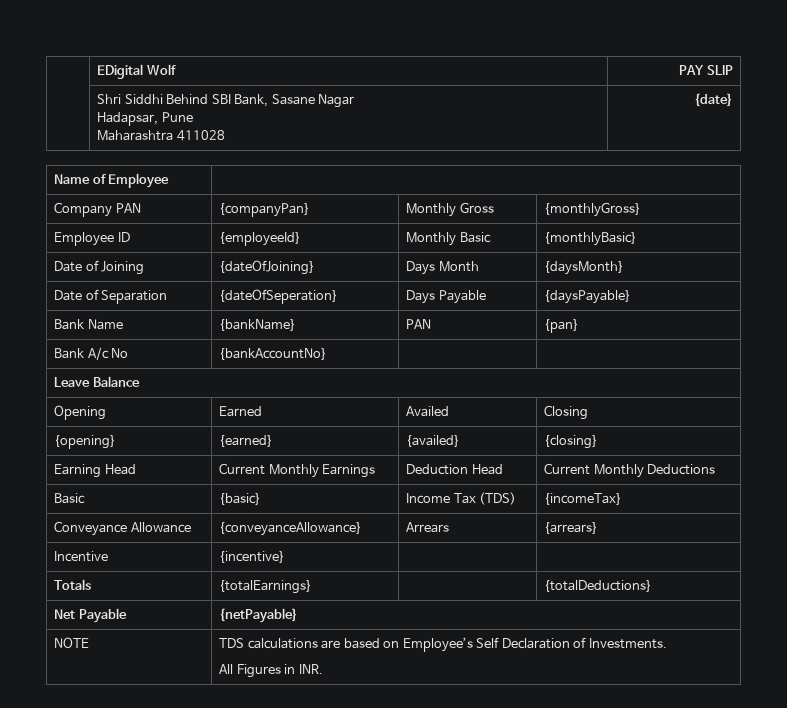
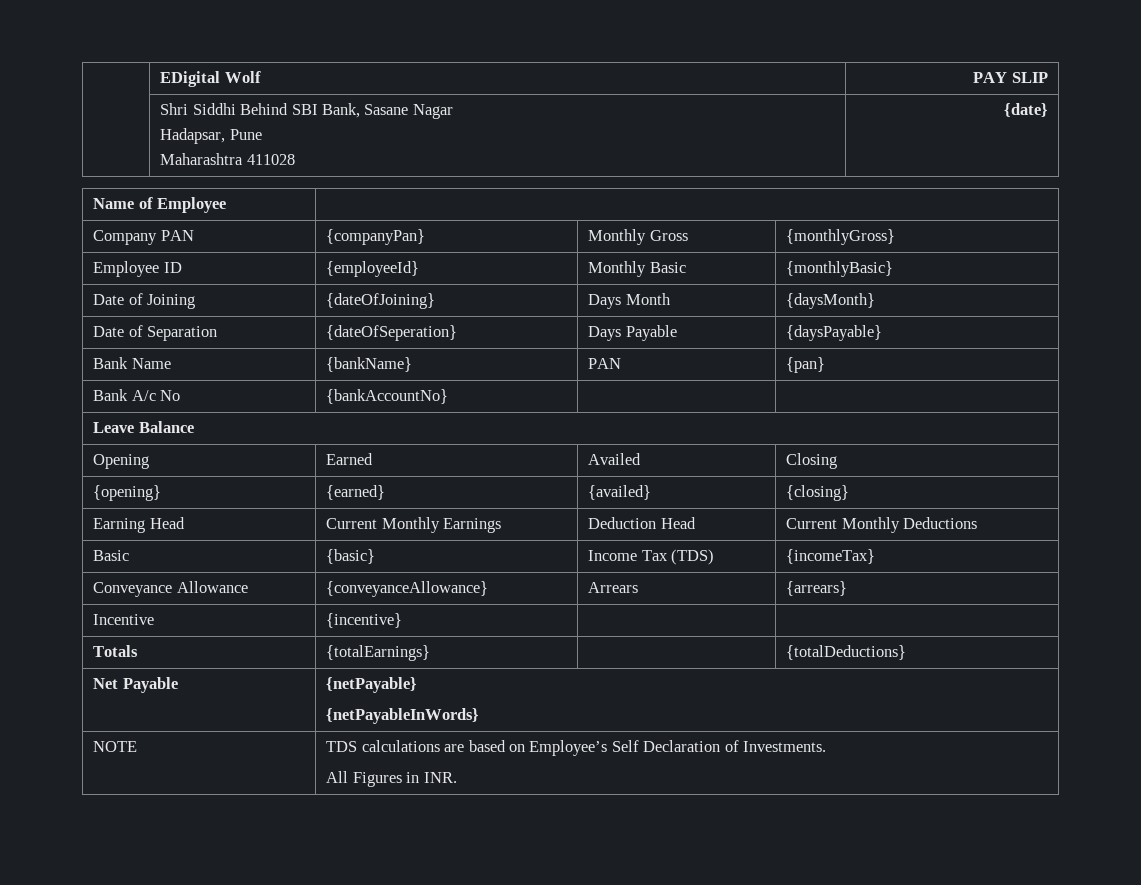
(299, 615) none -> [326,708,480,724] // {netPayableInWords}

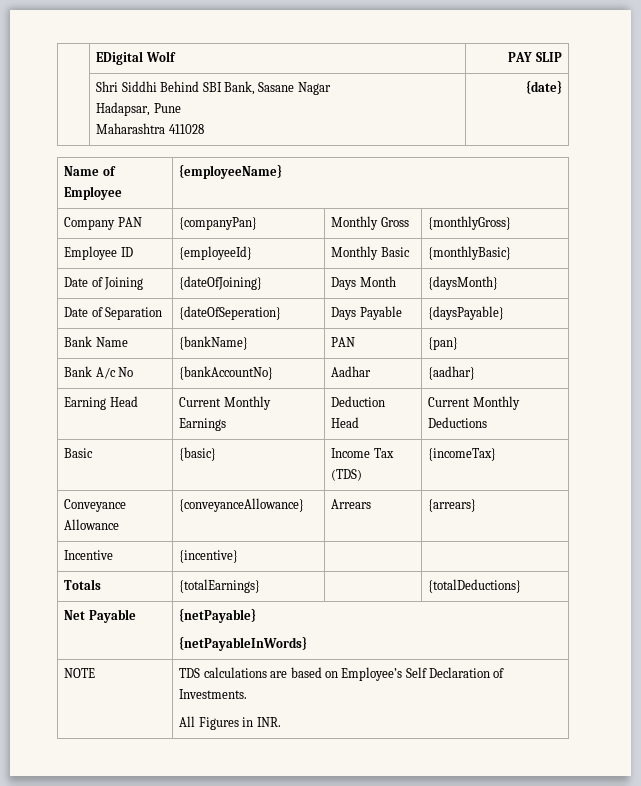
(227, 205) none -> [179,164,283,179] {employeeName}
[93,421,194,433] [93,454,150,469] [326,453,374,465] [588,453,642,465] [786,453,838,469] [93,485,162,501] [326,485,386,500] [588,485,652,500] [786,485,850,501] | // Leave Balance // Opening | Earned | Availed | Closing // {opening} | {earned} | {availed} | {closing} -> [331,366,372,377] [428,366,476,380] Aadhar | {aadhar}

